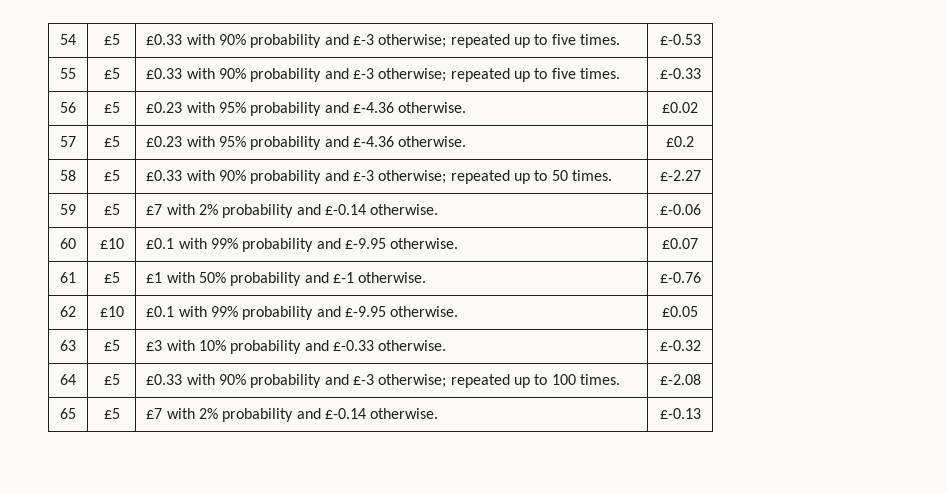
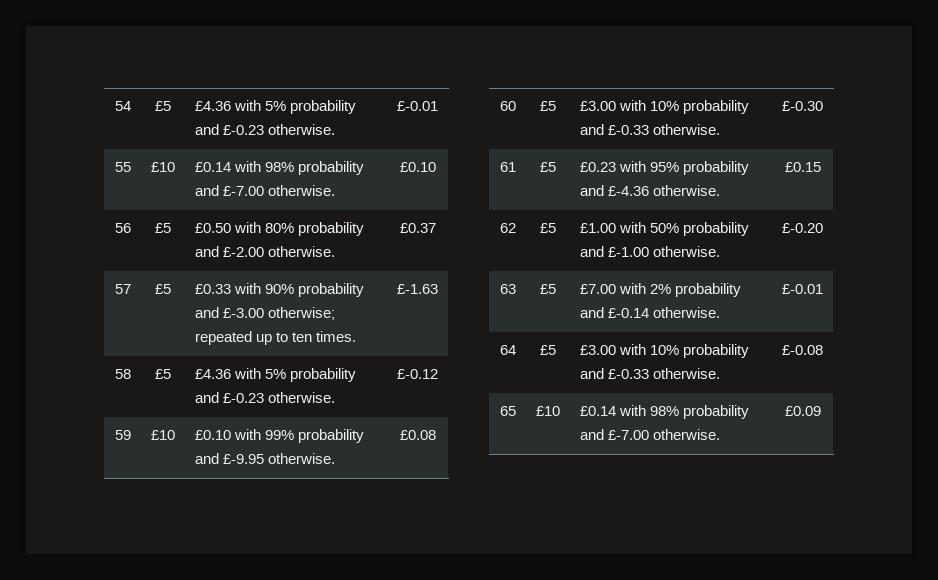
[146,34,620,48] [659,34,701,45] [60,68,76,79] [103,68,120,79] [146,68,620,82] [659,68,701,79] [60,102,76,113] [103,102,120,113] [146,102,467,116] [662,102,698,113] [60,136,76,147] [103,136,120,147] [146,136,467,150] [666,136,694,147] [60,170,76,181] [103,170,120,181] [146,170,612,184] [659,170,701,181] [60,204,76,215] [103,204,120,215] [146,204,439,218] [659,204,701,215] [60,238,76,249] [99,238,124,249] [146,238,459,252] [662,238,698,249] [60,272,76,283] [103,272,120,283] [146,272,427,286] [659,272,701,283] [60,306,76,317] [99,306,124,317] [146,306,459,320] [662,306,698,317] [60,340,76,351] [103,340,120,351] [146,340,447,354] [659,340,701,351] [60,374,76,385] [103,374,120,385] [146,374,620,388] [659,374,701,385] [60,408,76,419] [103,408,120,419] [146,408,439,422] [659,408,701,419] | £0.33 with 90% probability and £-3 otherwise; repeated up to five times. | £-0.53 // 55 | £5 | £0.33 with 90% probability and £-3 otherwise; repeated up to five times. | £-0.33 // 56 | £5 | £0.23 with 95% probability and £-4.36 otherwise. | £0.02 // 57 | £5 | £0.23 with 95% probability and £-4.36 otherwise. | £0.2 // 58 | £5 | £0.33 with 90% probability and £-3 otherwise; repeated up to 50 times. | £-2.27 // 59 | £5 | £7 with 2% probability and £-0.14 otherwise. | £-0.06 // 60 | £10 | £0.1 with 99% probability and £-9.95 otherwise. | £0.07 // 61 | £5 | £1 with 50% probability and £-1 otherwise. | £-0.76 // 62 | £10 | £0.1 with 99% probability and £-9.95 otherwise. | £0.05 // 63 | £5 | £3 with 10% probability and £-0.33 otherwise. | £-0.32 // 64 | £5 | £0.33 with 90% probability and £-3 otherwise; repeated up to 100 times. | £-2.08 // 65 | £5 | £7 with 2% probability and £-0.14 otherwise. | £-0.13 -> [194,100,357,114] [194,124,335,135] [397,101,438,111] [114,162,131,172] [151,162,175,172] [194,161,365,175] [194,185,335,196] [399,162,436,172] [114,223,131,233] [155,223,171,233] [194,222,365,236] [194,246,335,257] [399,223,436,233] [114,284,131,294] [155,284,171,294] [194,283,365,297] [194,307,335,320] [194,331,357,345] [397,284,438,294] [114,369,131,379] [155,369,171,379] [194,368,357,382] [194,392,335,403] [397,369,438,379] [114,430,131,440] [151,430,175,440] [194,429,365,443] [194,453,335,464] [399,430,436,440] [499,101,516,111] [540,101,556,111] [579,100,750,114] [579,124,720,135] [782,101,823,111] [499,162,516,172] [540,162,556,172] [579,161,750,175] [579,185,720,196] [784,162,821,172] [499,223,516,233] [540,223,556,233] [579,222,750,236] [579,246,720,257] [782,223,823,233] [499,284,516,294] [540,284,556,294] [579,283,742,297] [579,307,720,318] [782,284,823,294] [499,345,516,355] [540,345,556,355] [579,344,750,358] [579,368,720,379] [782,345,823,355] [499,406,516,416] [536,406,560,416] [579,405,750,419] [579,429,720,440] [784,406,821,416] | £4.36 with 5% probability and £-0.23 otherwise. | £-0.01 // 55 | £10 | £0.14 with 98% probability and £-7.00 otherwise. | £0.10 // 56 | £5 | £0.50 with 80% probability and £-2.00 otherwise. | £0.37 // 57 | £5 | £0.33 with 90% probability and £-3.00 otherwise; repeated up to ten times. | £-1.63 // 58 | £5 | £4.36 with 5% probability and £-0.23 otherwise. | £-0.12 // 59 | £10 | £0.10 with 99% probability and £-9.95 otherwise. | £0.08 // 60 | £5 | £3.00 with 10% probability and £-0.33 otherwise. | £-0.30 // 61 | £5 | £0.23 with 95% probability and £-4.36 otherwise. | £0.15 // 62 | £5 | £1.00 with 50% probability and £-1.00 otherwise. | £-0.20 // 63 | £5 | £7.00 with 2% probability and £-0.14 otherwise. | £-0.01 // 64 | £5 | £3.00 with 10% probability and £-0.33 otherwise. | £-0.08 // 65 | £10 | £0.14 with 98% probability and £-7.00 otherwise. | £0.09

